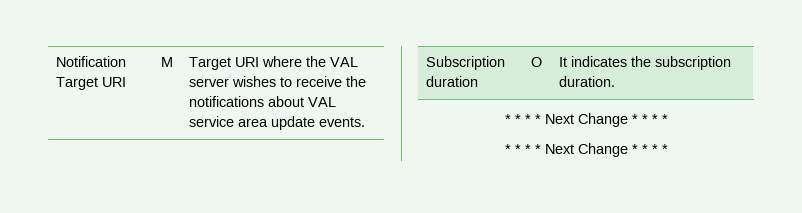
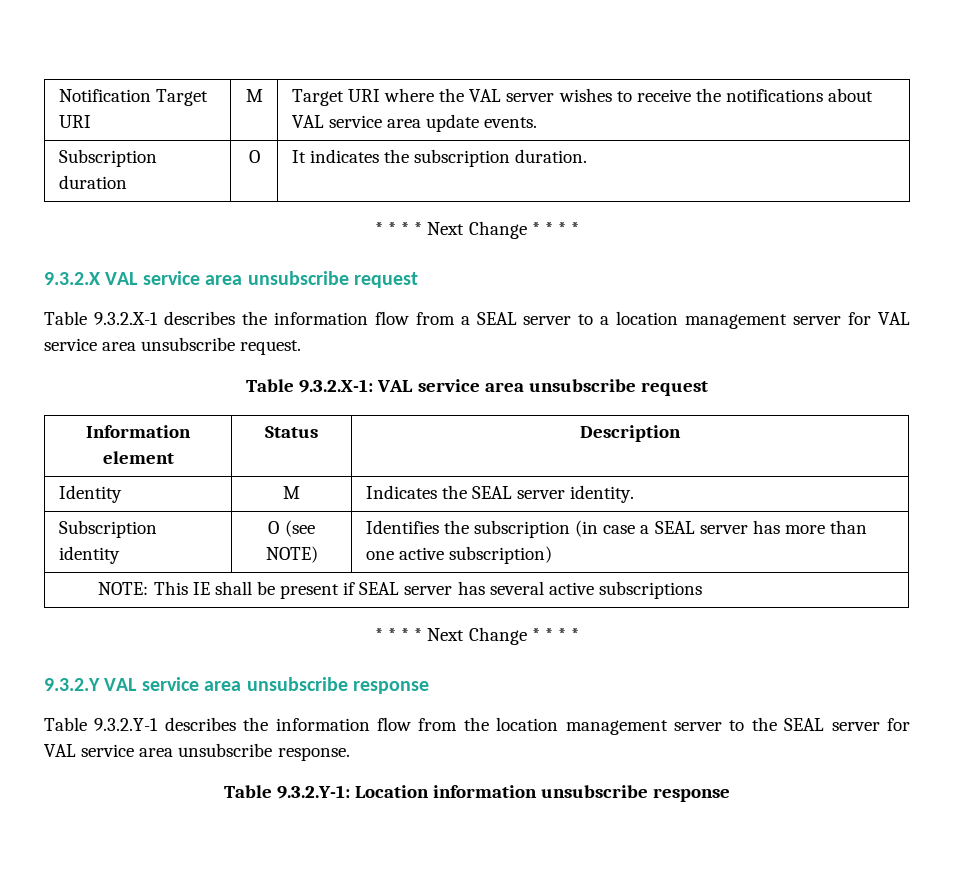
(668, 119) none -> [44,271,418,288] [44,311,910,329] [44,337,302,355] [246,379,708,396] [86,425,191,438] [102,451,174,464] [265,426,318,438] [580,425,681,442] [58,485,122,503] [283,486,300,499] [365,485,635,503] [58,520,157,538] [58,546,120,564] [268,520,315,537] [265,546,318,563] [365,520,868,538] [365,546,553,564] [98,581,702,599] // 9.3.2.X VAL service area unsubscribe request // Table 9.3.2.X-1 describes the information flow from a SEAL server to a location management server for VAL service area unsubscribe request. // Table 9.3.2.X-1: VAL service area unsubscribe request // Information element | Status | Description // Identity | M | Indicates the SEAL server identity. // Subscription identity | O (see NOTE) | Identifies the subscription (in case a SEAL server has more than one active subscription) // NOTE: This IE shall be present if SEAL server has several active subscriptions
(668, 149) none -> [44,677,429,694] [44,717,910,735] [44,743,350,761] [223,785,731,802] // 9.3.2.Y VAL service area unsubscribe response // Table 9.3.2.Y-1 describes the information flow from the location management server to the SEAL server for VAL service area unsubscribe response. // Table 9.3.2.Y-1: Location information unsubscribe response

